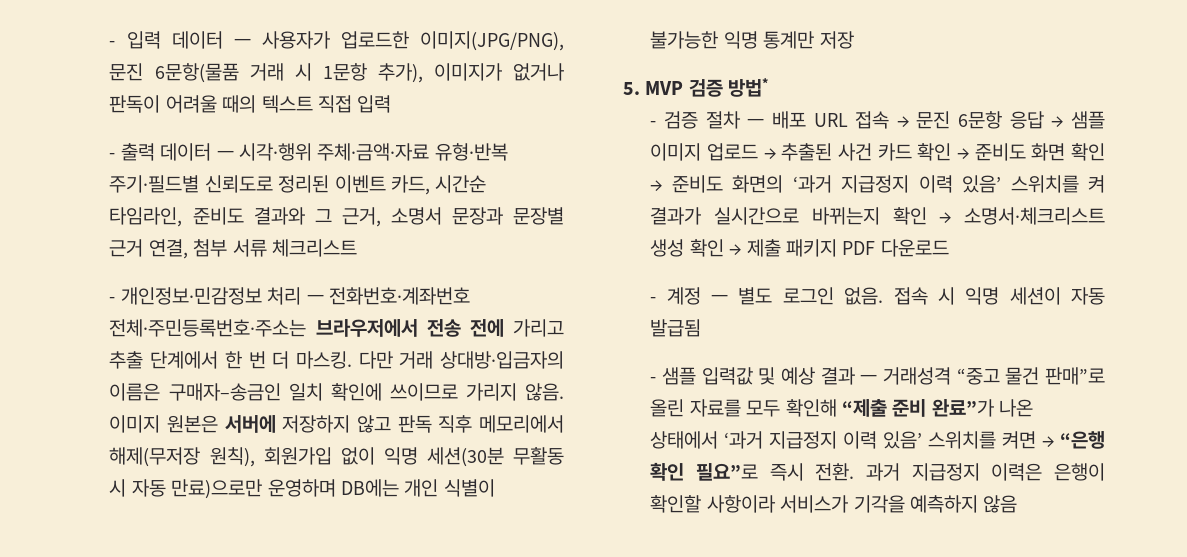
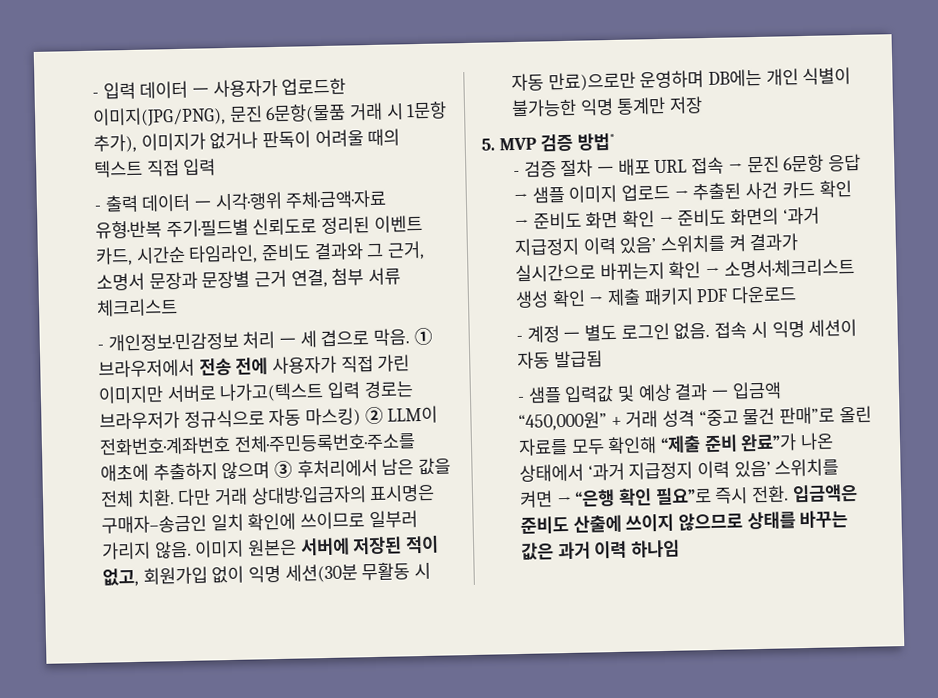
[329,287,471,305] [109,319,564,337] [109,351,352,369] 전화번호·계좌번호 전체·주민등록번호·주소는 브라우저에서 전송 전에 가리고 추출 단계에서 한 번 더 마스킹. -> [299,327,433,348] [97,354,411,378] [97,380,413,404] [98,405,439,430] [98,432,416,456] [99,457,452,482] [99,489,175,508] 세 겹으로 막음. ① 브라우저에서 전송 전에 사용자가 직접 가린 이미지만 서버로 나가고(텍스트 입력 경로는 브라우저가 정규식으로 자동 마스킹) ② LLM이 전화번호·계좌번호 전체·주민등록번호·주소를 애초에 추출하지 않으며 ③ 후처리에서 남은 값을 전체 치환.
[109,383,161,401] 이름은 -> [369,483,436,503] 표시명은
(458, 392) none -> [368,510,418,529] 일부러
[282,415,564,433] [109,447,255,467] 저장하지 않고 판독 직후 메모리에서 해제(무저장 원칙), -> [352,535,440,555] [101,567,139,587] 저장된 적이 없고,
[883,367,952,385] 거래성격 -> [731,381,782,400] [517,409,695,432] 입금액 “450,000원” + 거래 성격
[866,463,1105,481] [650,495,1018,513] 과거 지급정지 이력은 은행이 확인할 사항이라 서비스가 기각을 예측하지 않음 -> [791,483,858,503] [519,510,849,534] [520,539,680,560] 입금액은 준비도 산출에 쓰이지 않으므로 상태를 바꾸는 값은 과거 이력 하나임

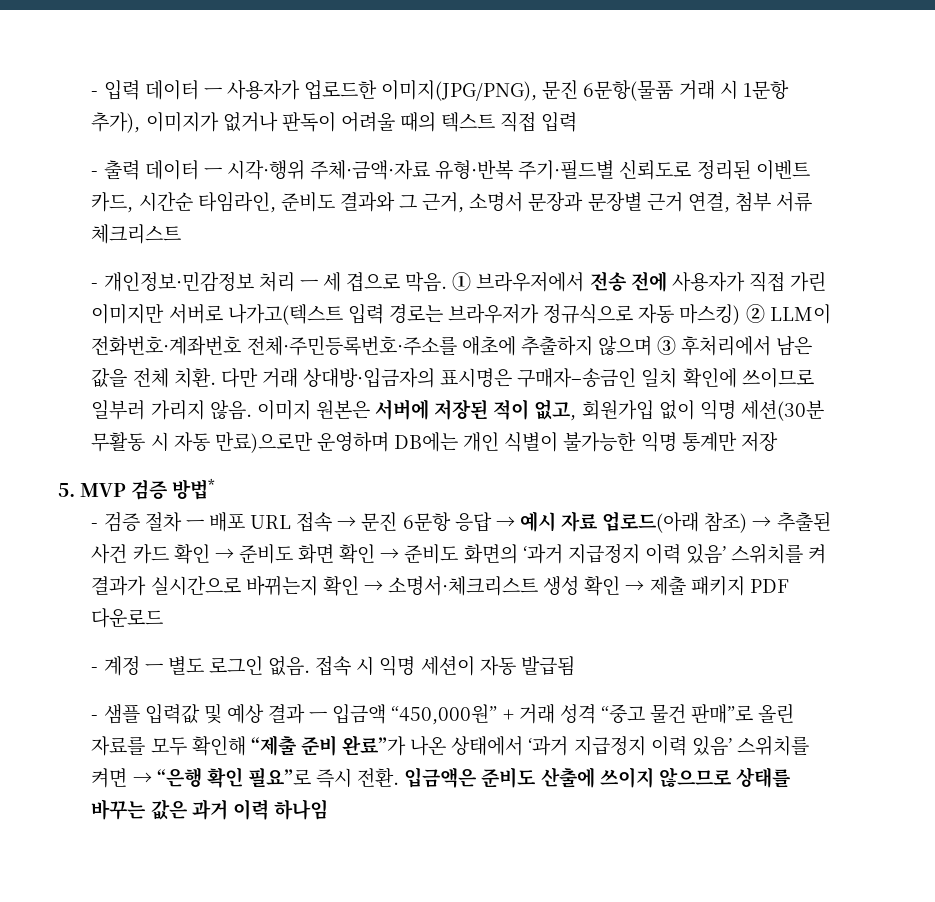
[531,183,670,204] 샘플 이미지 업로드 -> [519,511,748,533] 예시 자료 업로드(아래 참조)

